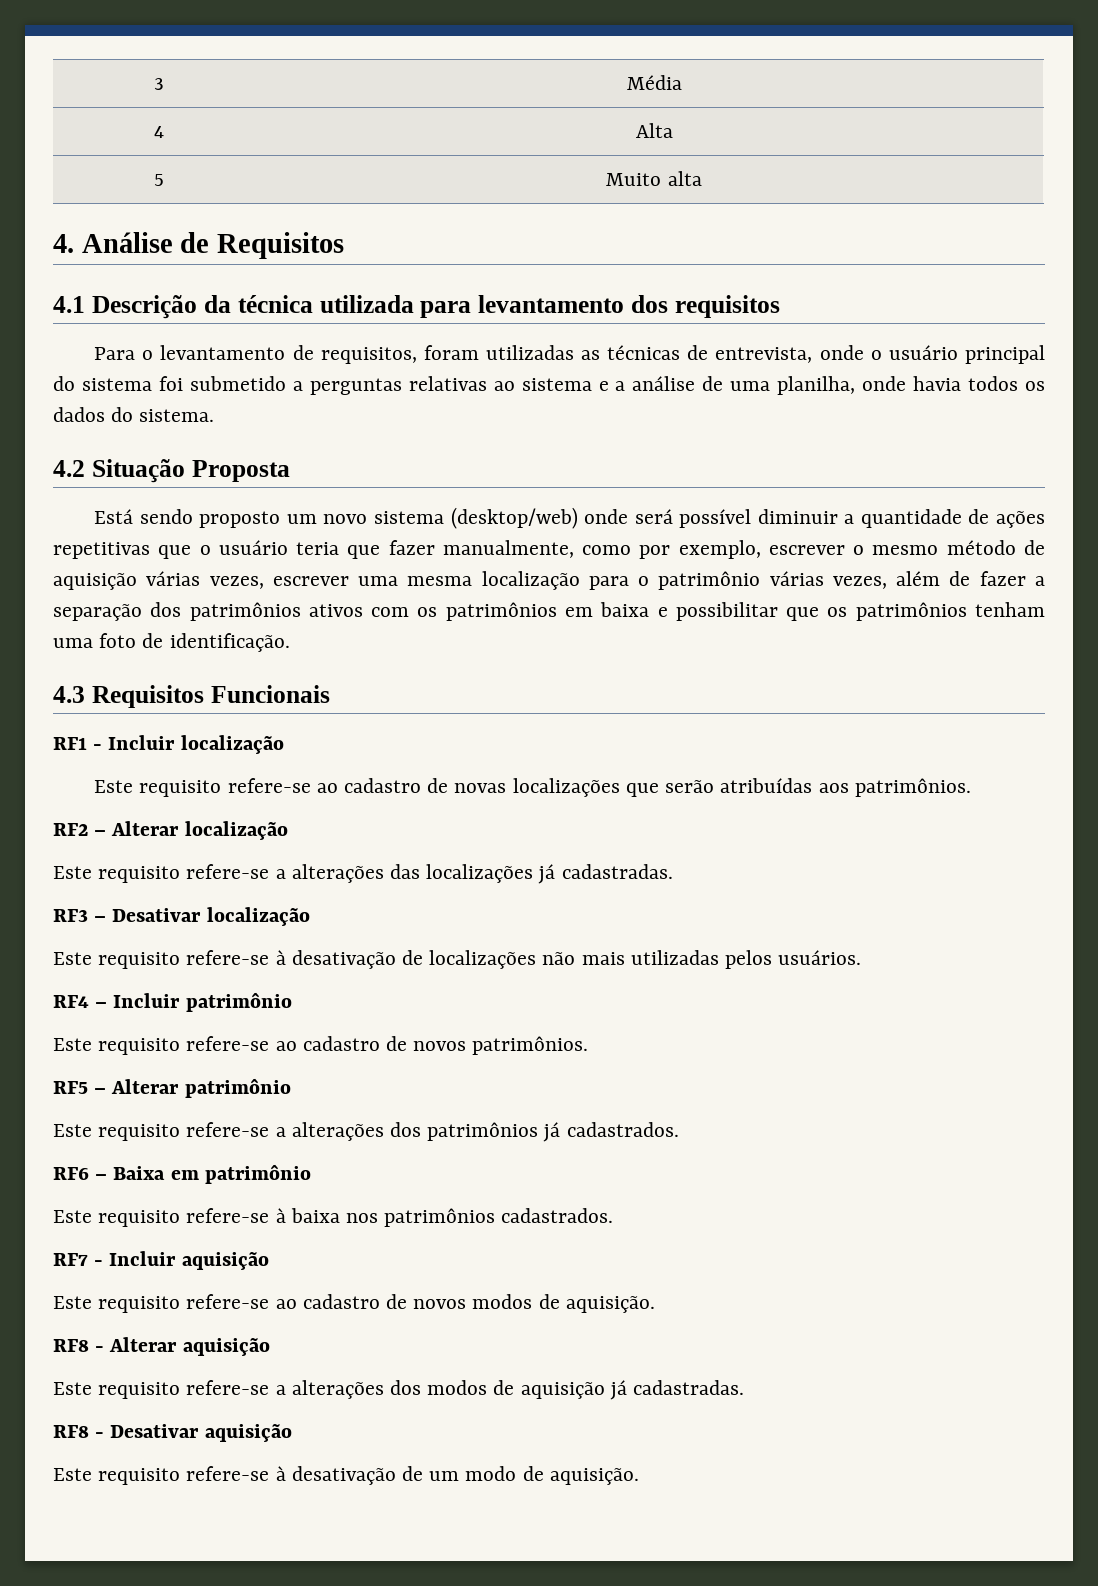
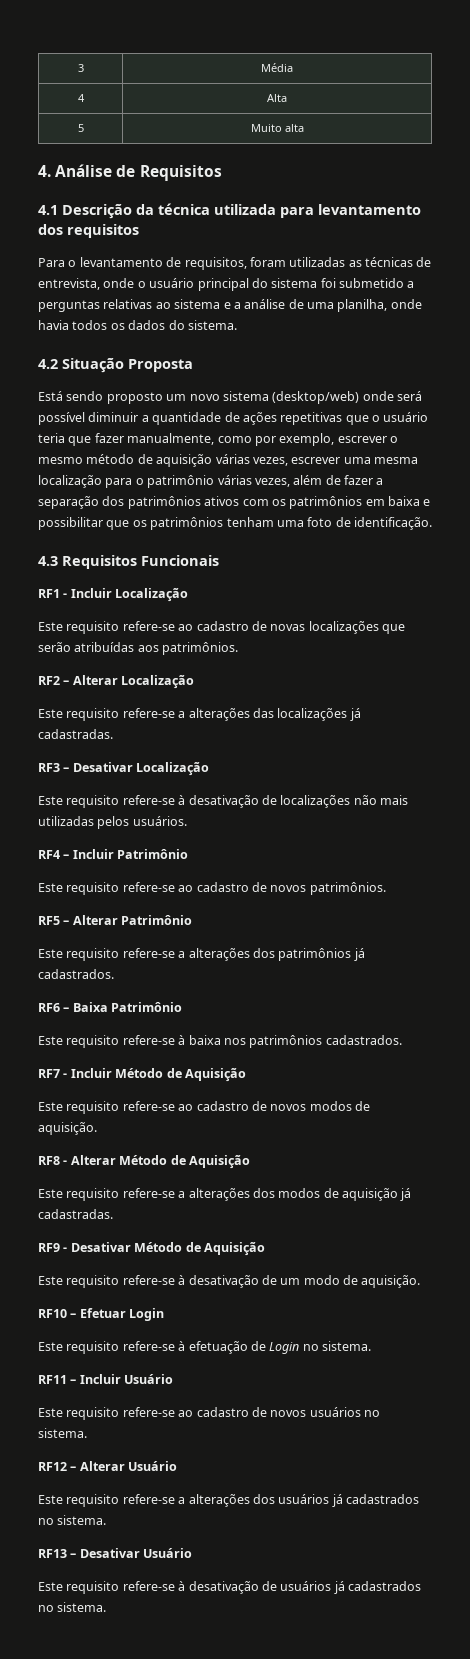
[180,735,284,754] localização -> [115,588,189,602] Localização
[184,821,288,840] localização -> [121,675,195,689] Localização
[206,907,310,926] localização -> [136,762,210,776] Localização
[185,992,292,1012] patrimônio -> [117,849,189,859] Patrimônio
[184,1078,291,1098] patrimônio -> [121,915,193,925] Patrimônio
[170,1164,311,1184] em patrimônio -> [111,1002,183,1012] Patrimônio
[181,1252,269,1270] aquisição -> [115,1068,246,1082] Método de Aquisição
[182,1338,270,1356] aquisição -> [119,1155,250,1169] Método de Aquisição
[53,1424,292,1442] RF8 - Desativar aquisição -> [38,1242,265,1256] RF9 - Desativar Método de Aquisição
(639, 1476) none -> [38,1308,165,1321] [38,1341,371,1354] [38,1374,174,1384] [38,1407,380,1420] [38,1428,87,1438] [38,1461,178,1471] [38,1494,419,1507] [38,1515,107,1525] [38,1548,193,1558] [38,1581,421,1594] [38,1602,107,1612] // RF10 – Efetuar Login // Este requisito refere-se à efetuação de Login no sistema. // RF11 – Incluir Usuário // Este requisito refere-se ao cadastro de novos usuários no sistema. // RF12 – Alterar Usuário // Este requisito refere-se a alterações dos usuários já cadastrados no sistema. // RF13 – Desativar Usuário // Este requisito refere-se à desativação de usuários já cadastrados no sistema.

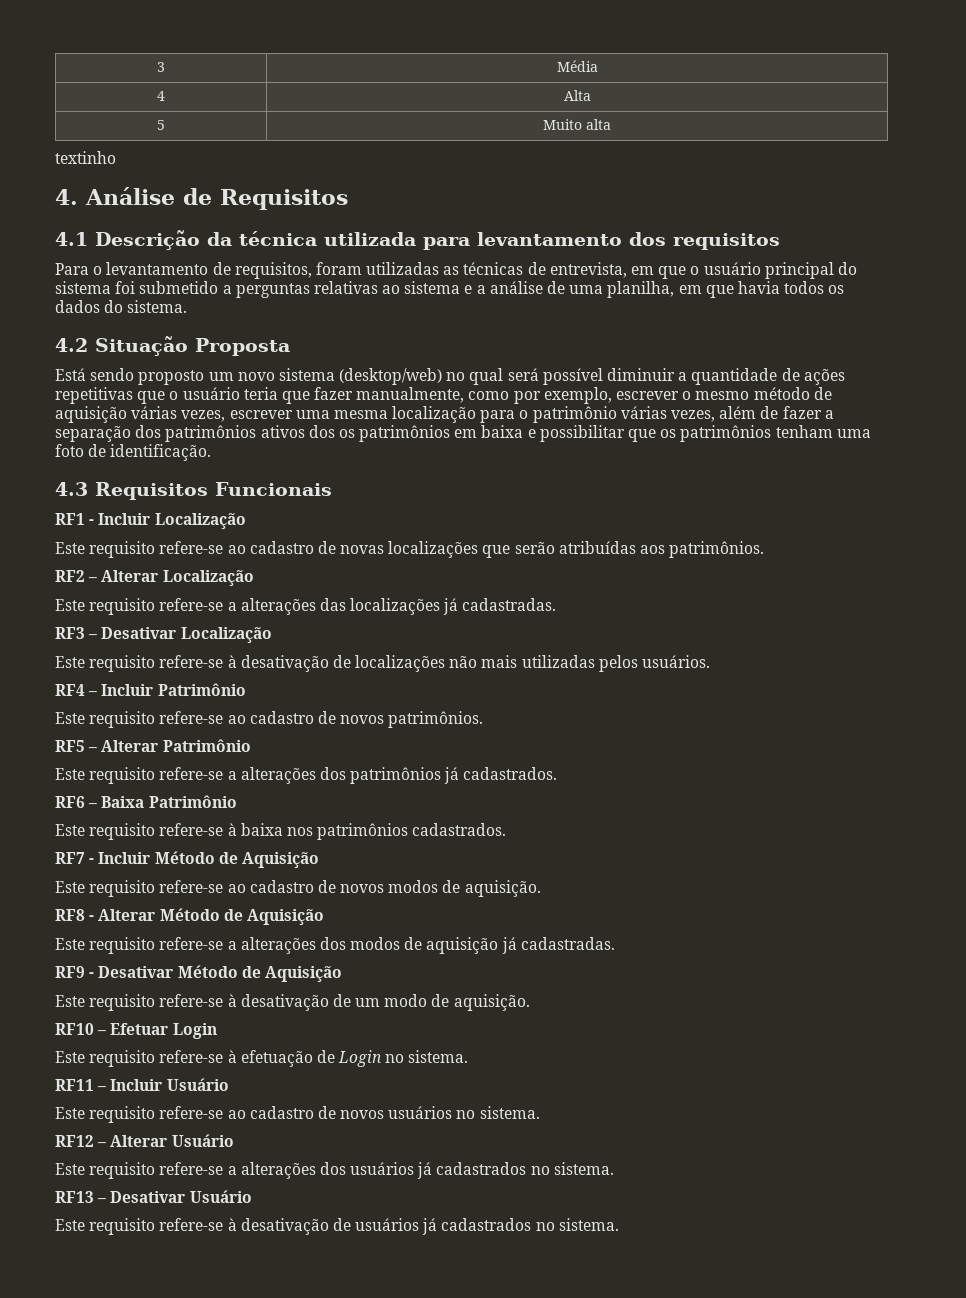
(304, 128) none -> [55,151,116,164] // textinho
[103,278,135,288] onde -> [631,266,687,279] em que
[390,299,422,309] onde -> [678,285,734,298] em que
[362,391,394,401] onde -> [446,368,504,385] no qual
[242,499,269,506] com -> [308,425,335,438] dos

